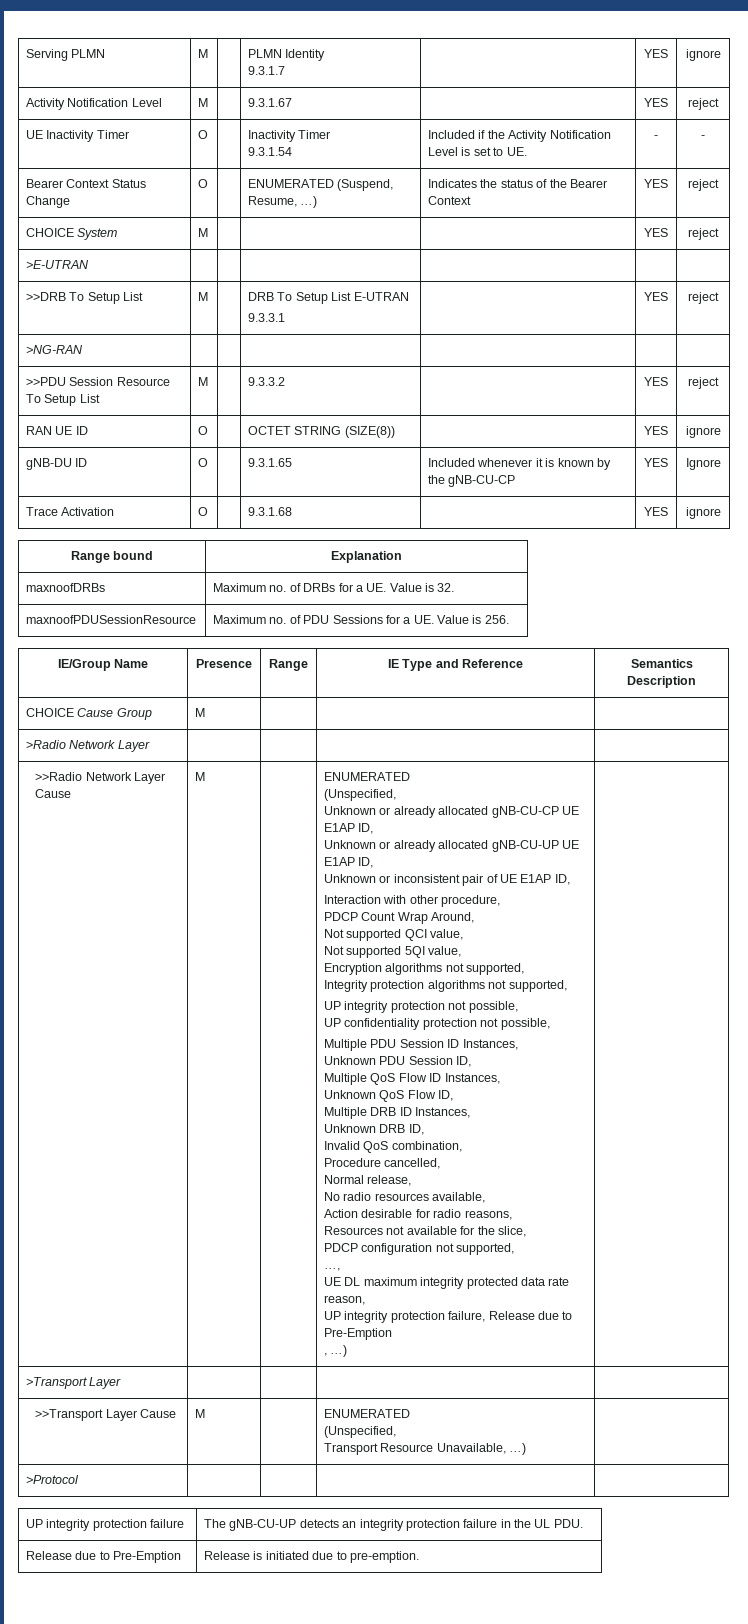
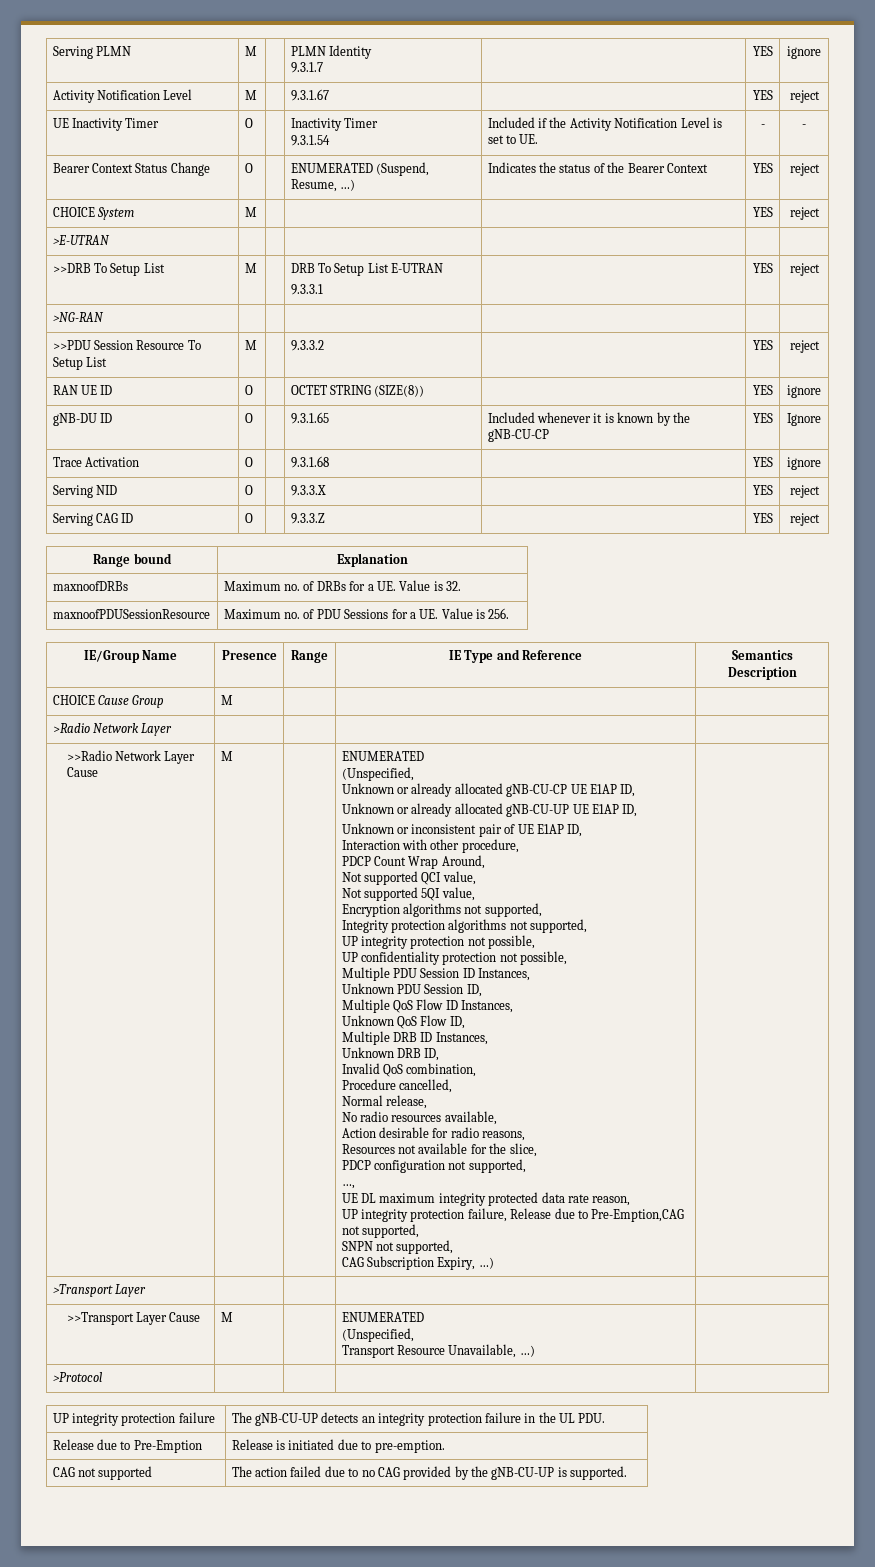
(721, 513) none -> [52,485,118,498] [244,485,253,495] [290,485,326,496] [752,485,773,495] [789,485,820,498] [52,513,134,526] [244,513,253,523] [290,513,325,524] [752,513,773,523] [789,513,820,526] // Serving NID | O | | 9.3.3.X | | YES | reject // Serving CAG ID | O | | 9.3.3.Z | | YES | reject
[324,1328,393,1340] [324,1353,328,1356] Pre-Emption // , -> [591,1209,685,1222] [341,1224,420,1238] [341,1240,454,1254] [341,1256,476,1270] Pre-Emption,CAG not supported, // SNPN not supported, // CAG Subscription Expiry,
(419, 1557) none -> [52,1466,153,1480] [231,1466,628,1480] // CAG not supported | The action failed due to no CAG provided by the gNB-CU-UP is supported.

